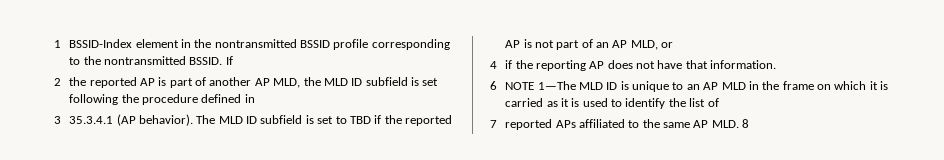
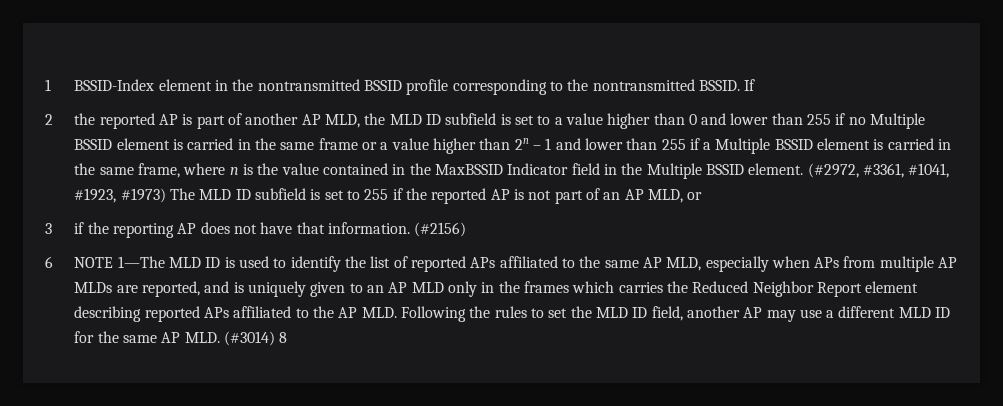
[69,94,255,105] [54,114,193,126] following the procedure defined in // 3 35.3.4.1 (AP behavior). -> [537,113,926,129] [74,138,952,154] [74,163,950,179] [74,188,166,203] to a value higher than 0 and lower than 255 if no Multiple BSSID element is carried in the same frame or a value higher than 2n – 1 and lower than 255 if a Multiple BSSID element is carried in the same frame, where n is the value contained in the MaxBSSID Indicator field in the Multiple BSSID element. (#2972, #3361, #1041, #1923, #1973)
[349,116,371,124] TBD -> [364,189,389,200] 255
[490,61,497,69] 4 -> [45,223,52,234] 3
(777, 64) none -> [414,222,467,237] (#2156)
[632,81,889,92] [505,98,580,107] unique to an AP MLD in the frame on which it is carried as it is -> (235, 262) none
[490,120,497,128] // 7 -> (408, 262) none
[711,120,739,128] MLD. -> [666,256,958,272] [74,281,919,297] [74,306,951,322] [74,331,276,346] MLD, especially when APs from multiple AP MLDs are reported, and is uniquely given to an AP MLD only in the frames which carries the Reduced Neighbor Report element describing reported APs affiliated to the AP MLD. Following the rules to set the MLD ID field, another AP may use a different MLD ID for the same AP MLD. (#3014)

